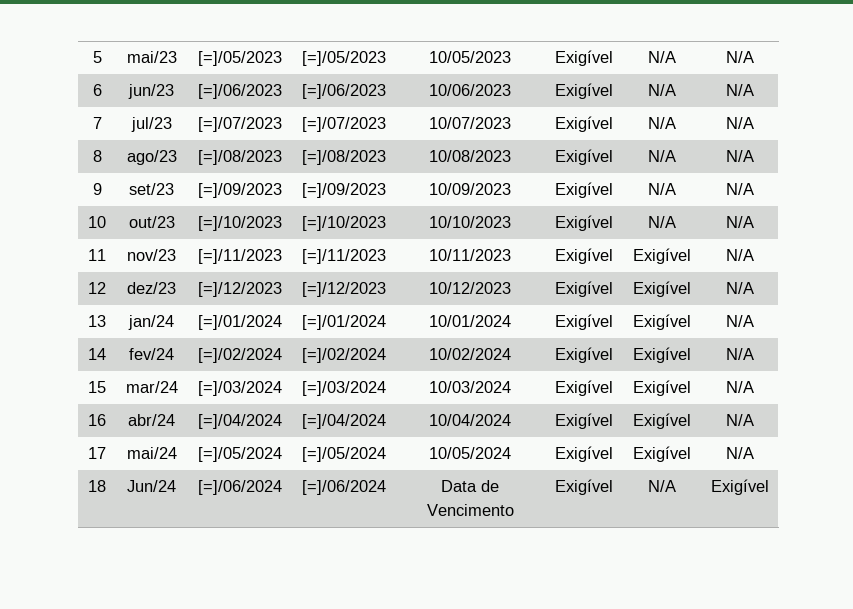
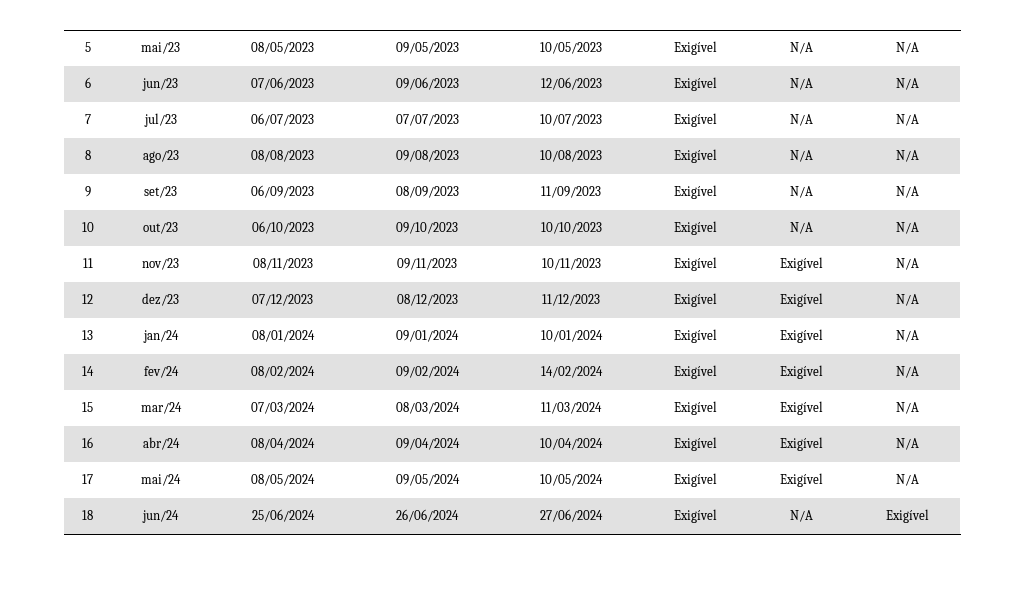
[197,51,282,66] [301,51,386,66] [=]/05/2023 | [=]/05/2023 -> [251,42,314,54] [395,42,459,54] 08/05/2023 | 09/05/2023
[197,84,282,99] [301,84,386,99] [429,84,511,96] [=]/06/2023 | [=]/06/2023 | 10/06/2023 -> [251,77,314,90] [395,77,459,90] [540,77,602,90] 07/06/2023 | 09/06/2023 | 12/06/2023
[197,117,282,132] [301,117,386,132] [=]/07/2023 | [=]/07/2023 -> [251,113,314,126] [395,114,459,126] 06/07/2023 | 07/07/2023
[197,150,282,165] [301,150,386,165] [=]/08/2023 | [=]/08/2023 -> [251,150,314,162] [395,150,459,162] 08/08/2023 | 09/08/2023
[197,183,282,198] [301,183,386,198] [429,183,511,195] [=]/09/2023 | [=]/09/2023 | 10/09/2023 -> [251,185,314,198] [395,186,459,198] [541,186,601,198] 06/09/2023 | 08/09/2023 | 11/09/2023
[197,216,282,231] [301,216,386,231] [=]/10/2023 | [=]/10/2023 -> [251,221,314,234] [396,222,458,234] 06/10/2023 | 09/10/2023
[197,249,282,264] [301,249,386,264] [=]/11/2023 | [=]/11/2023 -> [252,258,313,270] [397,258,457,270] 08/11/2023 | 09/11/2023
[197,282,282,297] [301,282,386,297] [429,282,511,294] [=]/12/2023 | [=]/12/2023 | 10/12/2023 -> [252,294,313,306] [396,294,458,306] [542,294,600,306] 07/12/2023 | 08/12/2023 | 11/12/2023
[197,315,282,330] [301,315,386,330] [=]/01/2024 | [=]/01/2024 -> [251,330,315,342] [396,330,459,342] 08/01/2024 | 09/01/2024
[197,348,282,363] [301,348,386,363] [429,348,511,360] [=]/02/2024 | [=]/02/2024 | 10/02/2024 -> [251,366,315,378] [395,366,460,378] [540,366,603,378] 08/02/2024 | 09/02/2024 | 14/02/2024
[197,381,282,396] [301,381,386,396] [429,381,511,393] [=]/03/2024 | [=]/03/2024 | 10/03/2024 -> [251,402,315,414] [395,402,460,414] [541,402,602,414] 07/03/2024 | 08/03/2024 | 11/03/2024
[197,414,282,429] [301,414,386,429] [=]/04/2024 | [=]/04/2024 -> [251,438,315,450] [395,438,460,450] 08/04/2024 | 09/04/2024
[197,447,282,462] [301,447,386,462] [=]/05/2024 | [=]/05/2024 -> [251,474,315,486] [395,474,460,486] 08/05/2024 | 09/05/2024
[127,480,176,492] [197,480,282,495] [301,480,386,495] [441,480,499,492] [426,504,514,516] Jun/24 | [=]/06/2024 | [=]/06/2024 | Data de Vencimento -> [142,510,179,523] [251,509,315,522] [396,509,459,522] [540,509,603,522] jun/24 | 25/06/2024 | 26/06/2024 | 27/06/2024

